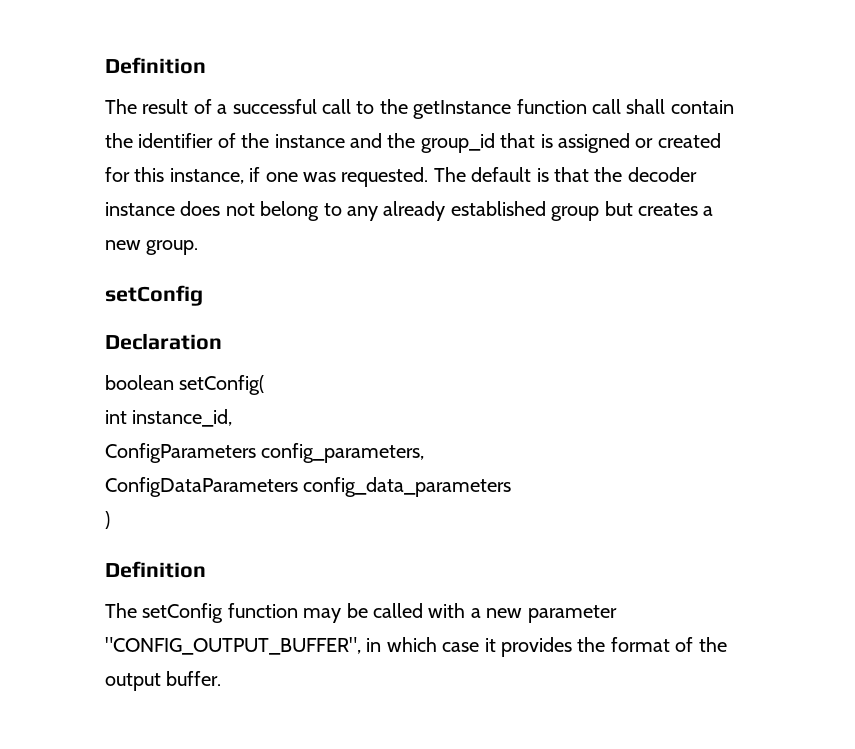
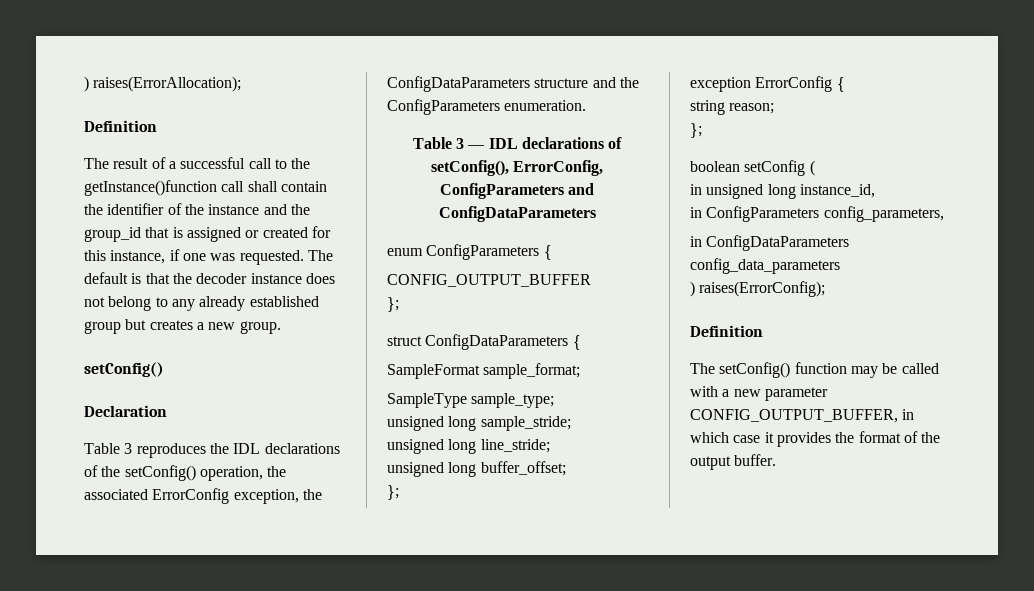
(105, 65) none -> [84,76,242,92] ) raises(ErrorAllocation); //
[413,99,587,119] getInstance function -> [84,180,217,196] getInstance()function
[105,285,203,306] setConfig -> [84,362,164,377] setConfig()
[105,375,265,395] [105,410,127,424] boolean setConfig( // int -> [84,443,340,458] [84,465,287,481] [84,488,322,504] [387,76,639,92] [387,99,587,115] [412,137,623,149] [430,160,604,176] [439,183,595,199] [438,206,596,222] [387,244,552,260] [387,274,591,287] [387,297,399,312] [387,334,581,350] [387,363,581,379] [387,393,555,408] [387,416,571,431] [387,439,550,454] [387,461,566,477] [387,485,399,500] [690,76,845,92] [690,100,775,115] [690,123,702,138] [690,160,815,176] [690,184,796,199] Table 3 reproduces the IDL declarations of the setConfig() operation, the associated ErrorConfig exception, the ConfigDataParameters structure and the ConfigParameters enumeration. // Table 3 — IDL declarations of setConfig(), ErrorConfig, ConfigParameters and ConfigDataParameters // enum ConfigParameters { // CONFIG_OUTPUT_BUFFER // }; // struct ConfigDataParameters { // SampleFormat sample_format; // SampleType sample_type; // unsigned long sample_stride; // unsigned long line_stride; // unsigned long buffer_offset; // }; // exception ErrorConfig { // string reason; // }; // boolean setConfig ( // in unsigned long
(233, 418) none -> [690,207,702,218] in
(425, 453) none -> [690,236,702,247] in
[105,561,206,578] [105,603,224,623] // Definition // The setConfig -> [699,281,826,297] [690,325,763,337] [690,362,791,378] raises(ErrorConfig); // Definition // The setConfig()
[105,637,361,655] "CONFIG_OUTPUT_BUFFER", -> [690,409,898,423] CONFIG_OUTPUT_BUFFER,

